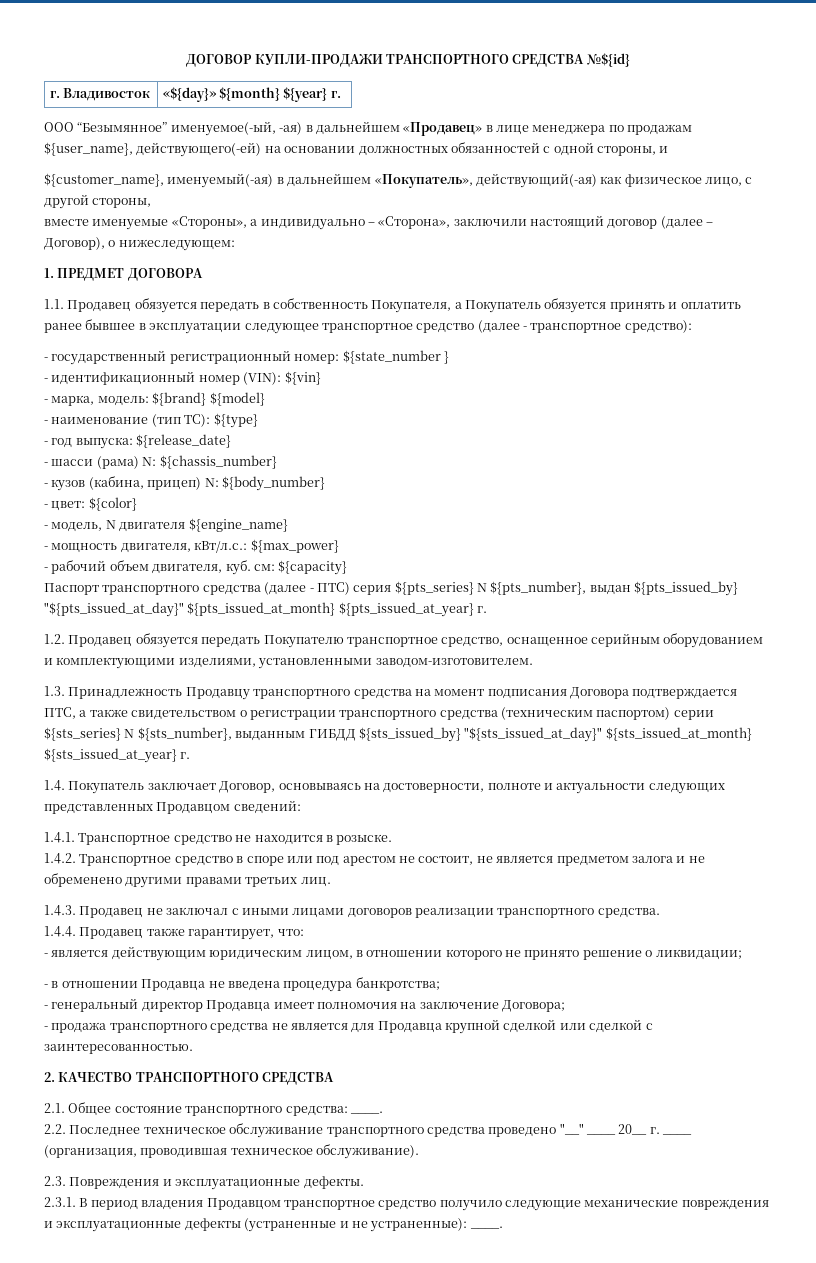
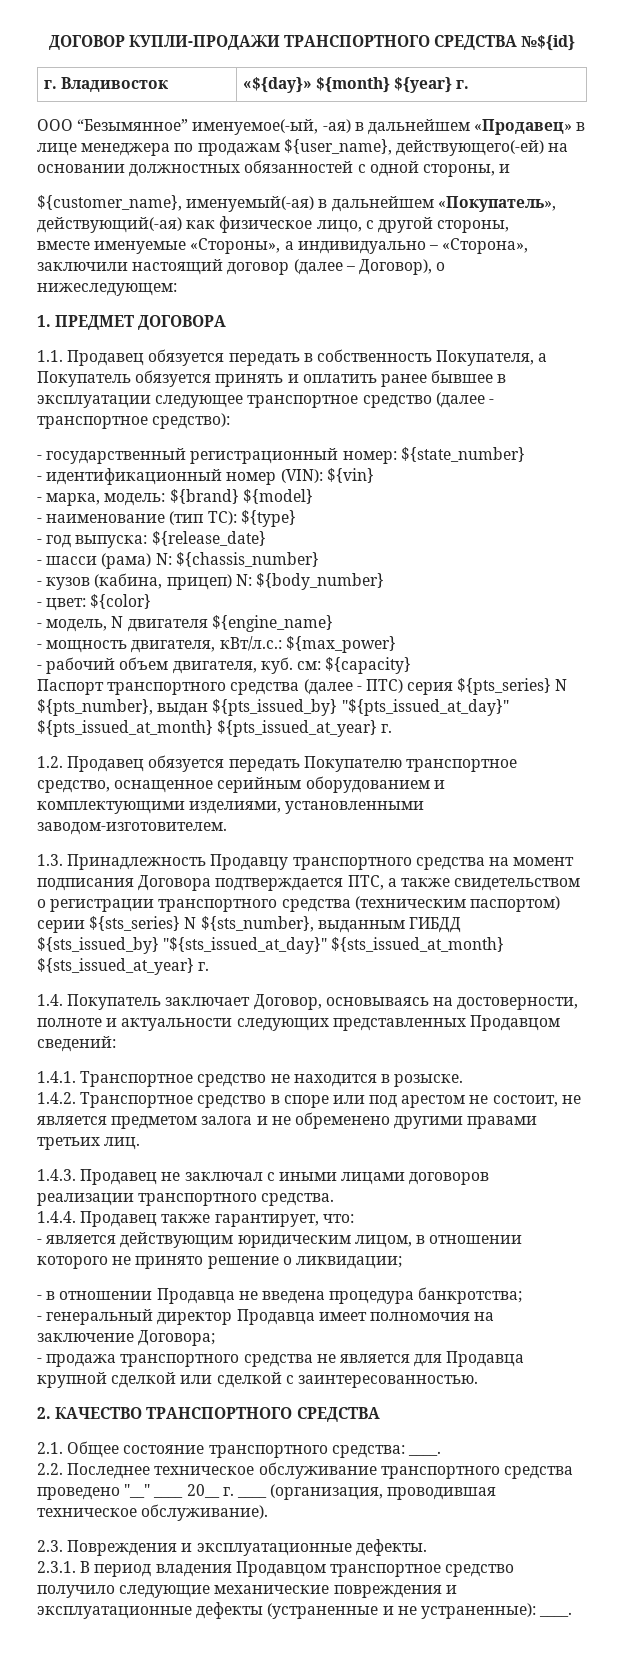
[342,350,449,364] ${state_number } -> [400,447,525,462] ${state_number}

